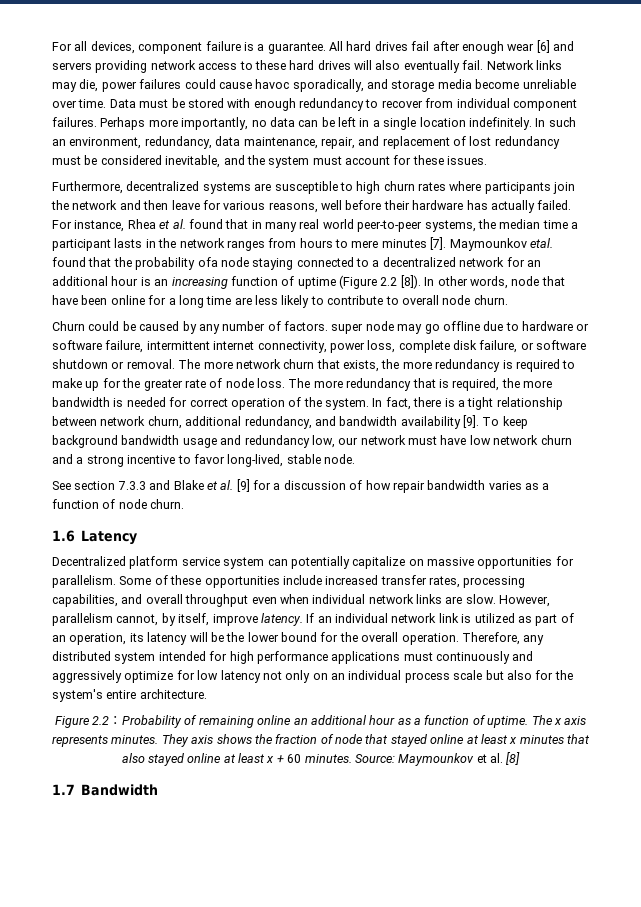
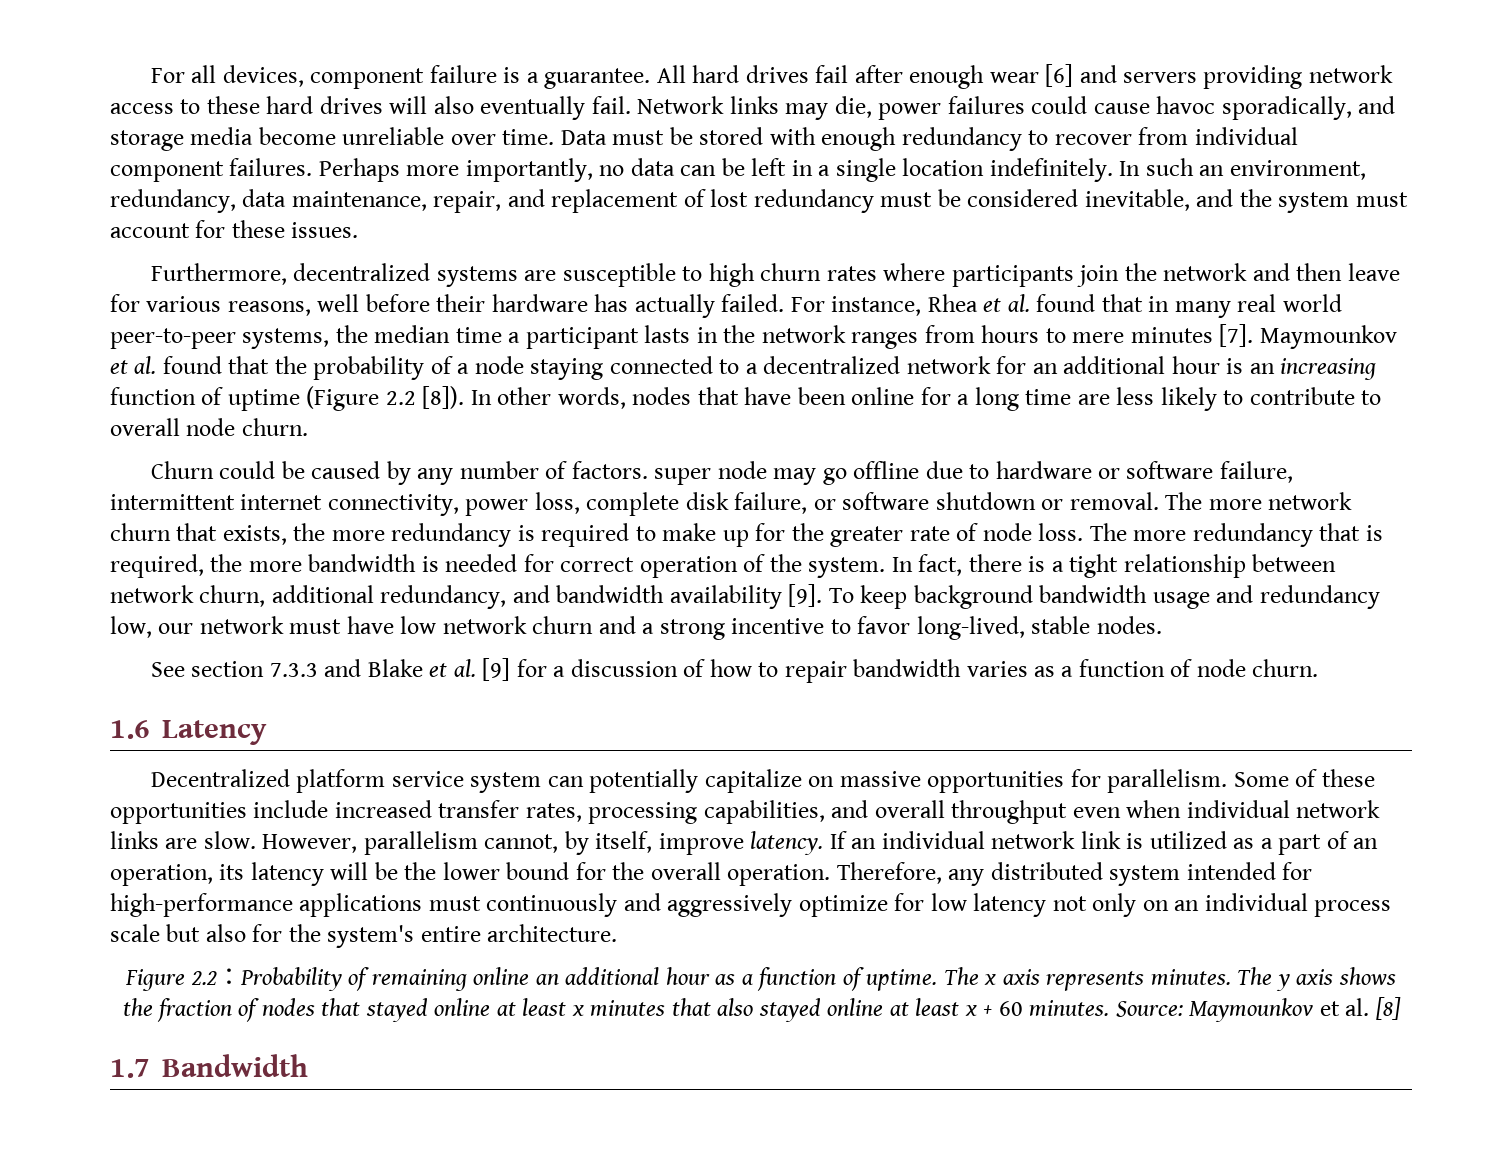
[529,238,553,248] etal. -> [110,356,157,374] et al.
[197,257,218,267] ofa -> [430,356,470,374] of a
[511,276,540,286] node -> [632,387,692,405] nodes
[324,454,355,464] node. -> [1096,616,1162,634] nodes.
(391, 485) none -> [758,662,779,677] to
(532, 619) none -> [1260,838,1273,849] a
[229,651,328,664] high performance -> [110,893,293,917] high-performance
[161,734,189,747] They -> [1237,967,1290,991] The y
[335,734,363,744] node -> [261,998,315,1016] nodes

